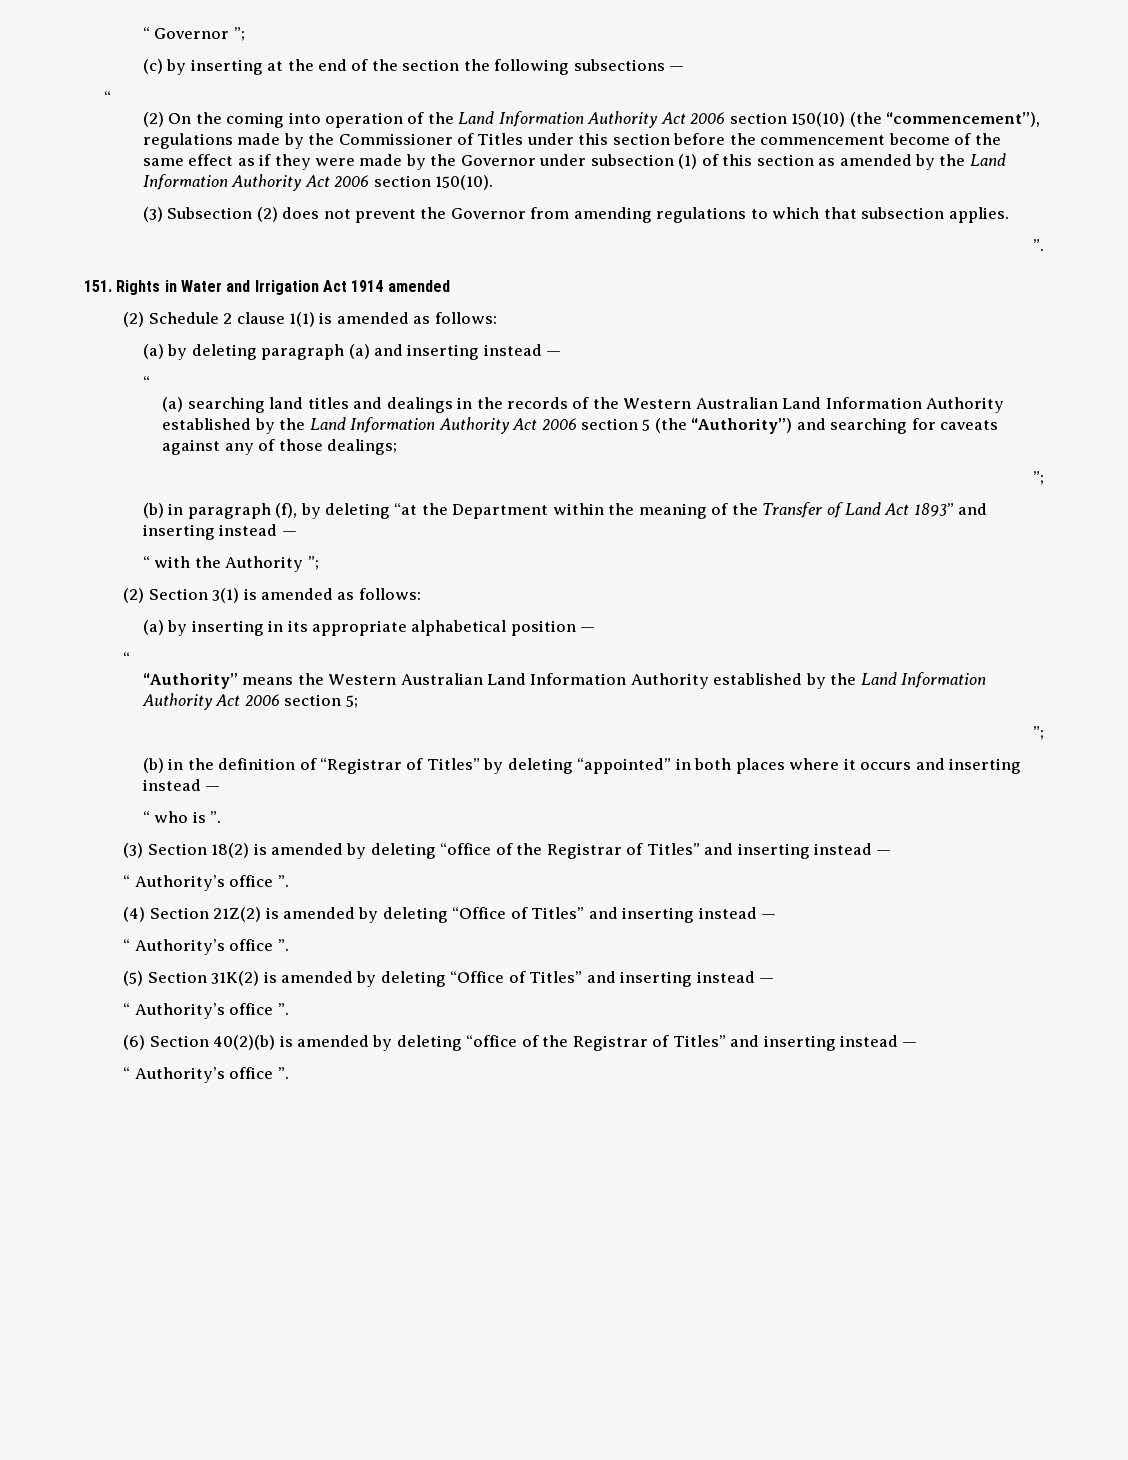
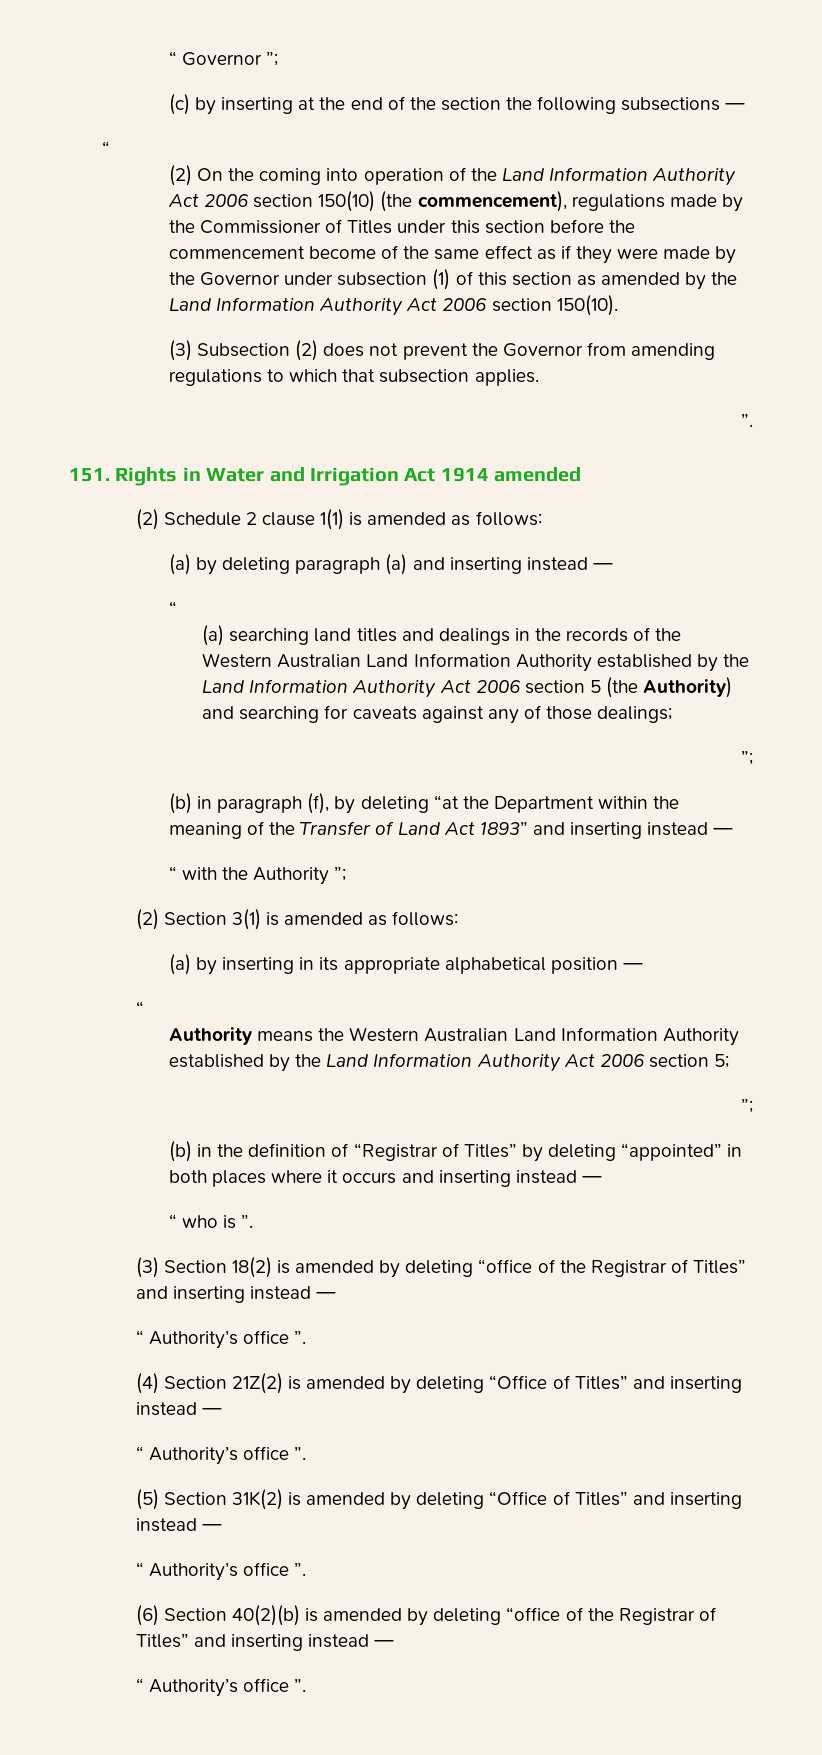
[886,112,1041,127] “commencement”), -> [417,191,567,212] commencement),
[691,418,793,434] “Authority”) -> [643,677,733,698] Authority)
[142,673,238,689] “Authority” -> [168,1027,252,1045] Authority

